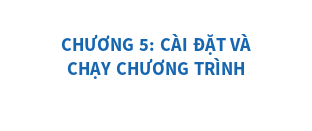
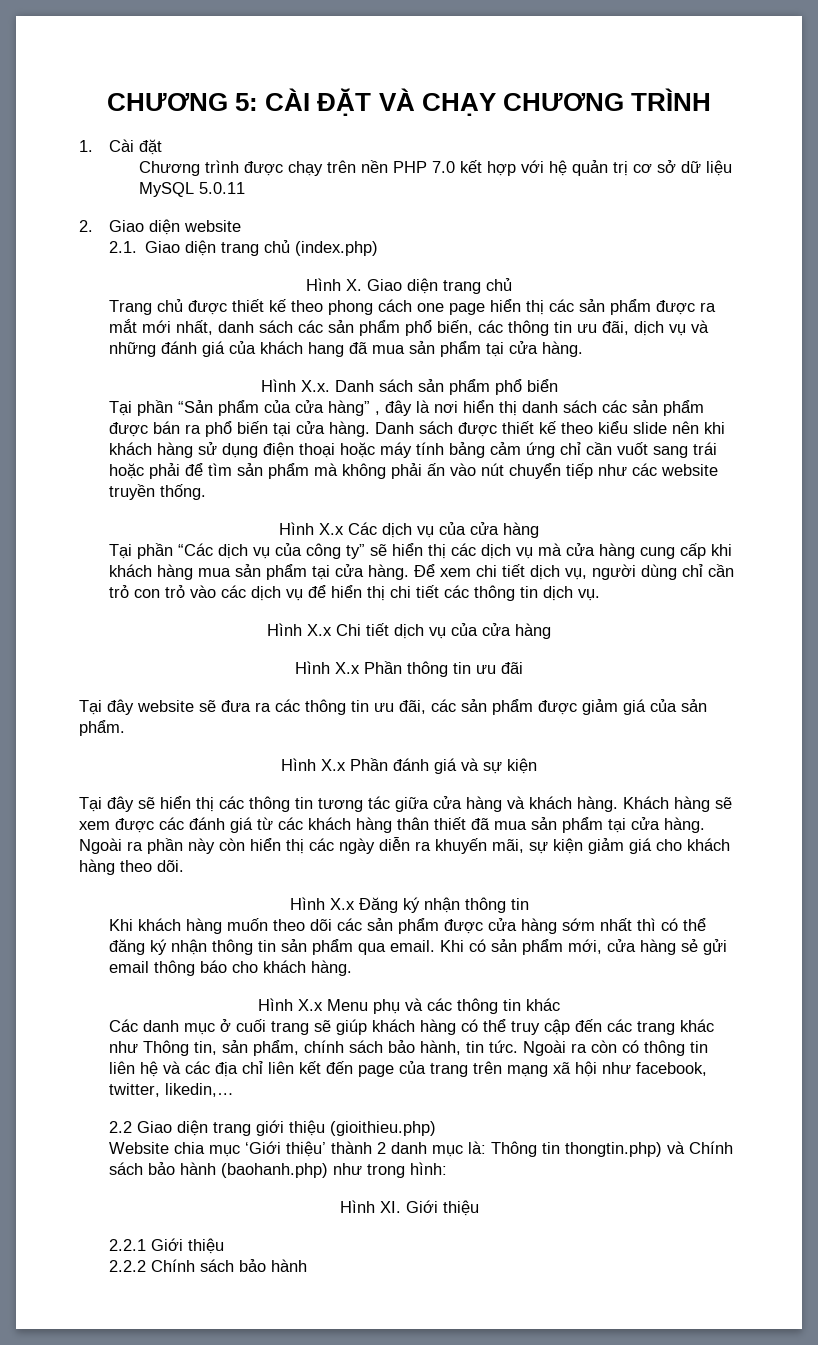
(245, 66) none -> [79,139,163,155] [139,160,733,176] [139,182,246,197] [79,219,242,235] [109,240,379,256] [306,278,512,294] [109,299,717,315] [109,319,710,336] [109,341,584,357] [260,379,558,395] [109,400,705,416] [109,421,726,437] [109,442,718,458] [109,463,719,479] [109,484,207,500] [279,522,539,538] [109,543,733,559] [109,564,735,580] [109,585,601,601] [267,623,551,639] [295,661,523,677] [79,699,707,715] [79,720,125,736] [281,758,537,774] [79,796,732,812] [79,817,705,833] [79,837,730,854] [79,859,184,875] [289,897,529,913] [109,918,707,934] [109,939,728,955] [109,960,353,976] [258,998,560,1014] [109,1019,715,1035] [109,1040,709,1056] [109,1061,708,1077] [109,1083,235,1097] [109,1120,437,1136] [109,1141,734,1157] [109,1162,448,1178] [339,1200,479,1216] [109,1238,225,1254] [109,1259,308,1272] // 1. Cài đặt // Chương trình được chạy trên nền PHP 7.0 kết hợp với hệ quản trị cơ sở dữ liệu MySQL 5.0.11 // 2. Giao diện website // 2.1. Giao diện trang chủ (index.php) // Hình X. Giao diện trang chủ // Trang chủ được thiết kế theo phong cách one page hiển thị các sản phẩm được ra mắt mới nhất, danh sách các sản phẩm phổ biến, các thông tin ưu đãi, dịch vụ và những đánh giá của khách hang đã mua sản phẩm tại cửa hàng. // Hình X.x. Danh sách sản phẩm phổ biển // Tại phần “Sản phẩm của cửa hàng” , đây là nơi hiển thị danh sách các sản phẩm được bán ra phổ biến tại cửa hàng. Danh sách được thiết kế theo kiểu slide nên khi khách hàng sử dụng điện thoại hoặc máy tính bảng cảm ứng chỉ cần vuốt sang trái hoặc phải để tìm sản phẩm mà không phải ấn vào nút chuyển tiếp như các website truyền thống. // Hình X.x Các dịch vụ của cửa hàng // Tại phần “Các dịch vụ của công ty” sẽ hiển thị các dịch vụ mà cửa hàng cung cấp khi khách hàng mua sản phẩm tại cửa hàng. Để xem chi tiết dịch vụ, người dùng chỉ cần trỏ con trỏ vào các dịch vụ để hiển thị chi tiết các thông tin dịch vụ. // Hình X.x Chi tiết dịch vụ của cửa hàng // Hình X.x Phần thông tin ưu đãi // Tại đây website sẽ đưa ra các thông tin ưu đãi, các sản phẩm được giảm giá của sản phẩm. // Hình X.x Phần đánh giá và sự kiện // Tại đây sẽ hiển thị các thông tin tương tác giữa cửa hàng và khách hàng. Khách hàng sẽ xem được các đánh giá từ các khách hàng thân thiết đã mua sản phẩm tại cửa hàng. Ngoài ra phần này còn hiển thị các ngày diễn ra khuyến mãi, sự kiện giảm giá cho khách hàng theo dõi. // Hình X.x Đăng ký nhận thông tin // Khi khách hàng muốn theo dõi các sản phẩm được cửa hàng sớm nhất thì có thể đăng ký nhận thông tin sản phẩm qua email. Khi có sản phẩm mới, cửa hàng sẻ gửi email thông báo cho khách hàng. // Hình X.x Menu phụ và các thông tin khác // Các danh mục ở cuối trang sẽ giúp khách hàng có thể truy cập đến các trang khác như Thông tin, sản phẩm, chính sách bảo hành, tin tức. Ngoài ra còn có thông tin liên hệ và các địa chỉ liên kết đến page của trang trên mạng xã hội như facebook, twitter, likedin,… // 2.2 Giao diện trang giới thiệu (gioithieu.php) // Website chia mục ‘Giới thiệu’ thành 2 danh mục là: Thông tin thongtin.php) và Chính sách bảo hành (baohanh.php) như trong hình: // Hình XI. Giới thiệu // 2.2.1 Giới thiệu // 2.2.2 Chính sách bảo hành

